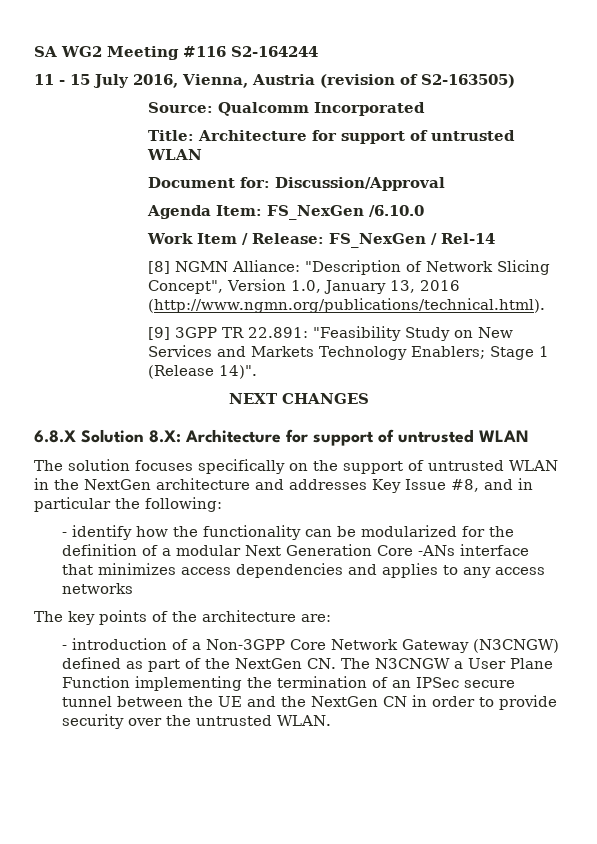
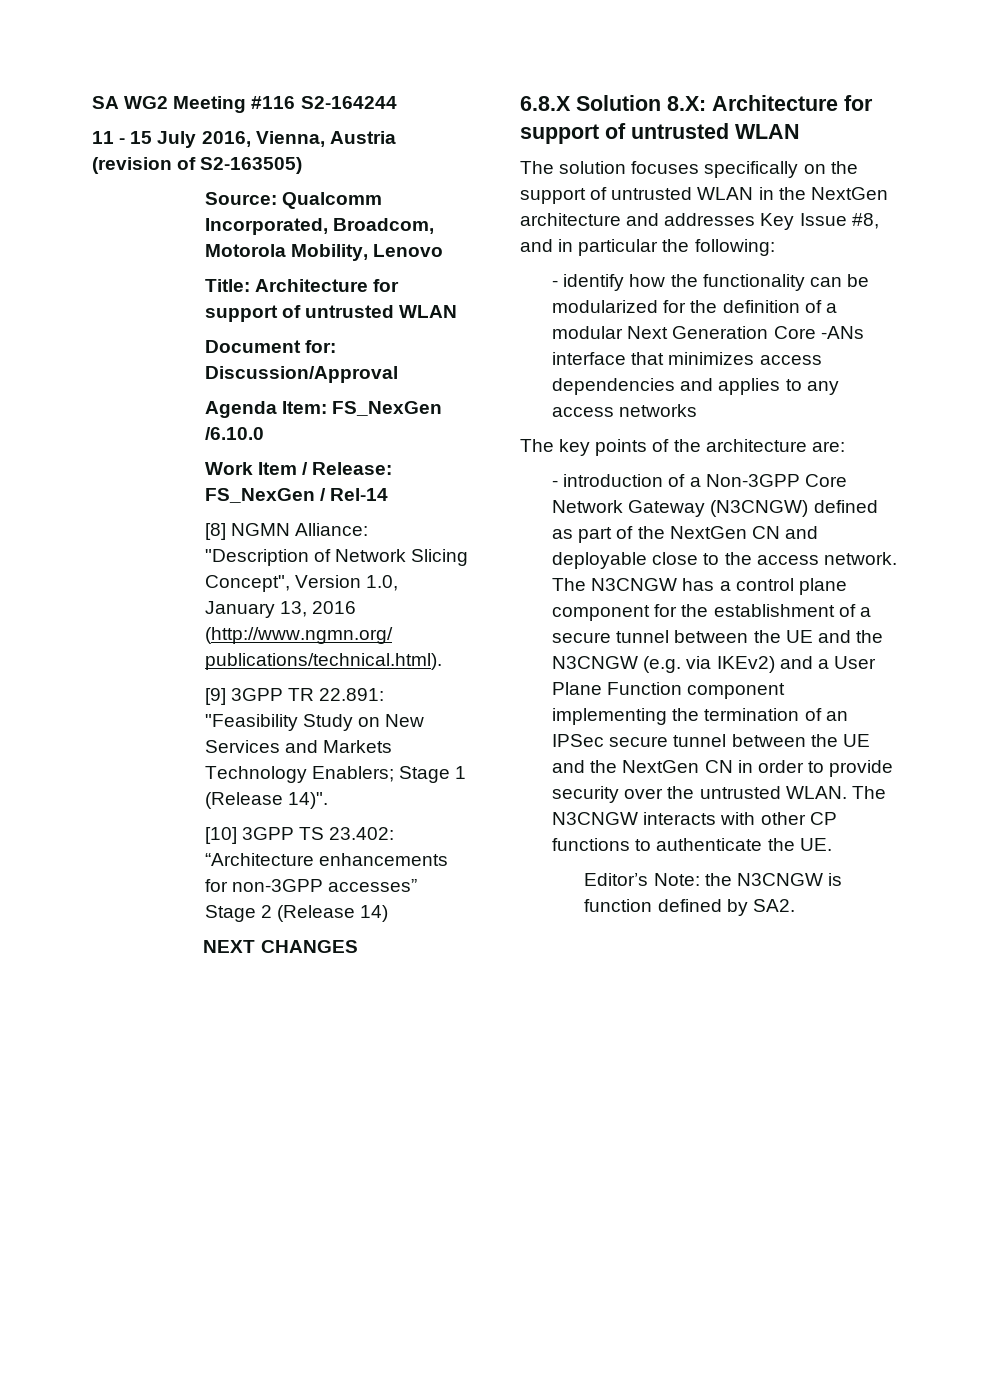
[313,102,425,116] Incorporated -> [205,218,435,235] [205,244,444,261] Incorporated, Broadcom, Motorola Mobility, Lenovo
(257, 372) none -> [205,827,395,844] [205,853,449,866] [205,879,418,892] [205,905,389,922] // [10] 3GPP TS 23.402: “Architecture enhancements for non-3GPP accesses” Stage 2 (Release 14)
[307,658,451,669] CN. The N3CNGW -> [751,526,818,539] [552,552,897,569] [552,578,847,595] [552,604,871,621] [552,630,883,643] [552,656,813,673] CN and deployable close to the access network. The N3CNGW has a control plane component for the establishment of a secure tunnel between the UE and the N3CNGW (e.g. via IKEv2) and
(131, 682) none -> [687,683,786,699] component
(332, 720) none -> [851,786,886,799] [552,812,837,825] [552,838,832,851] [584,873,842,886] [584,899,795,916] The N3CNGW interacts with other CP functions to authenticate the UE. // Editor’s Note: the N3CNGW is function defined by SA2.

